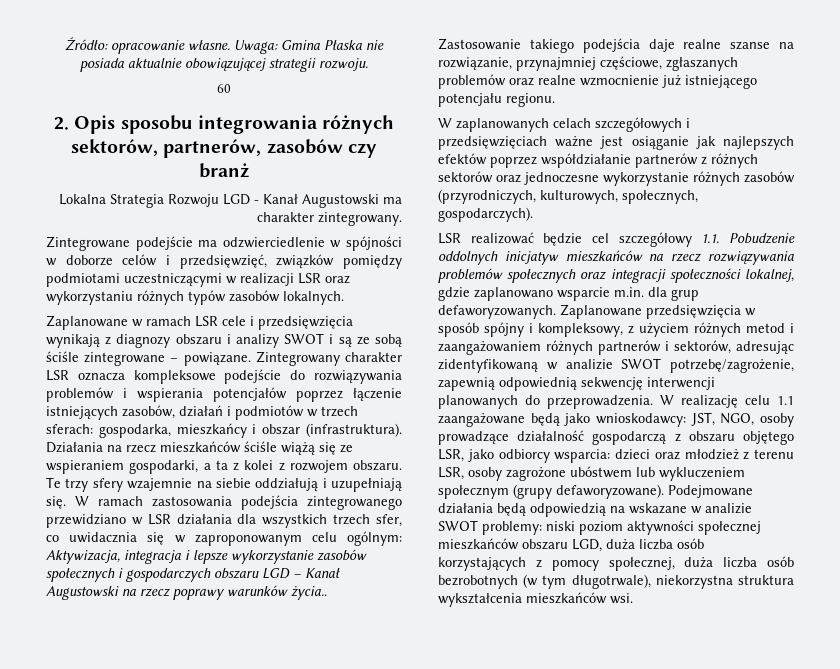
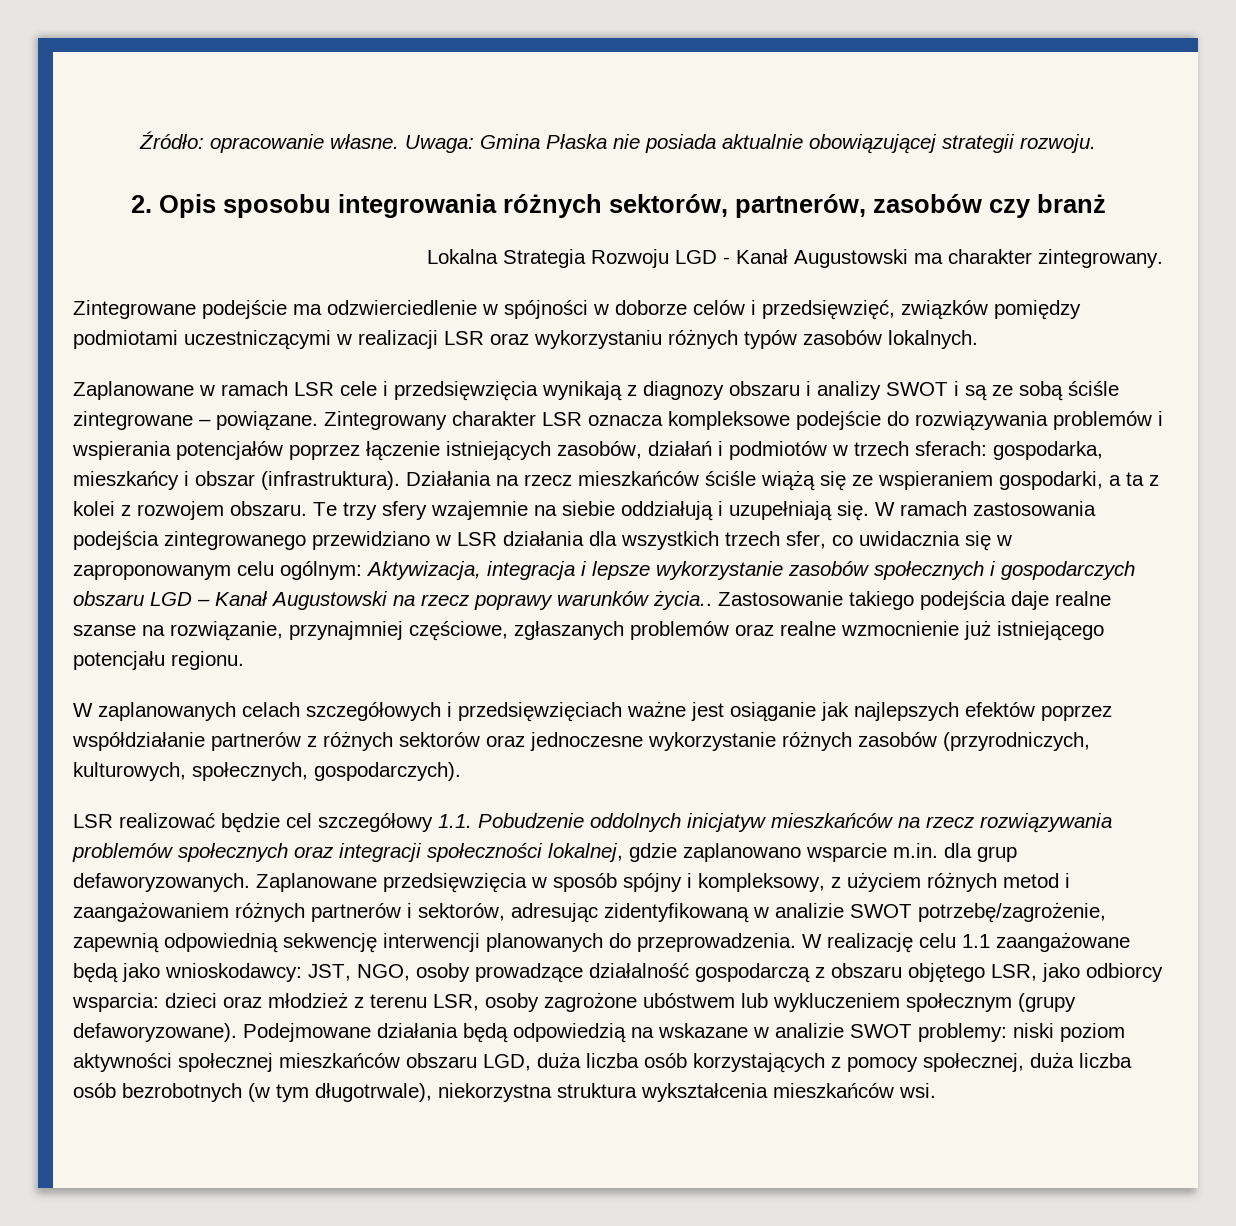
[217,84,231,93] // 60 -> (1096, 143) none

